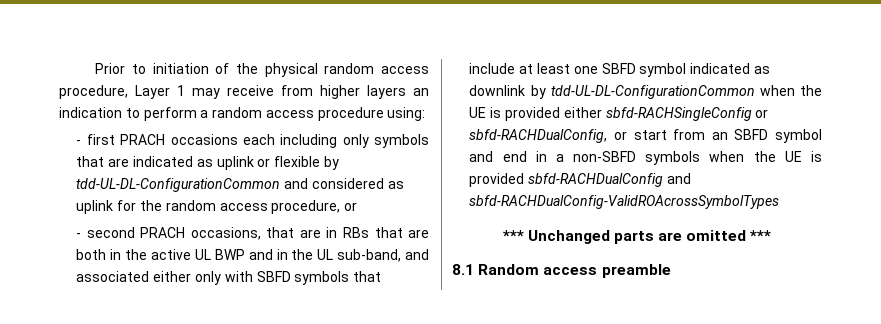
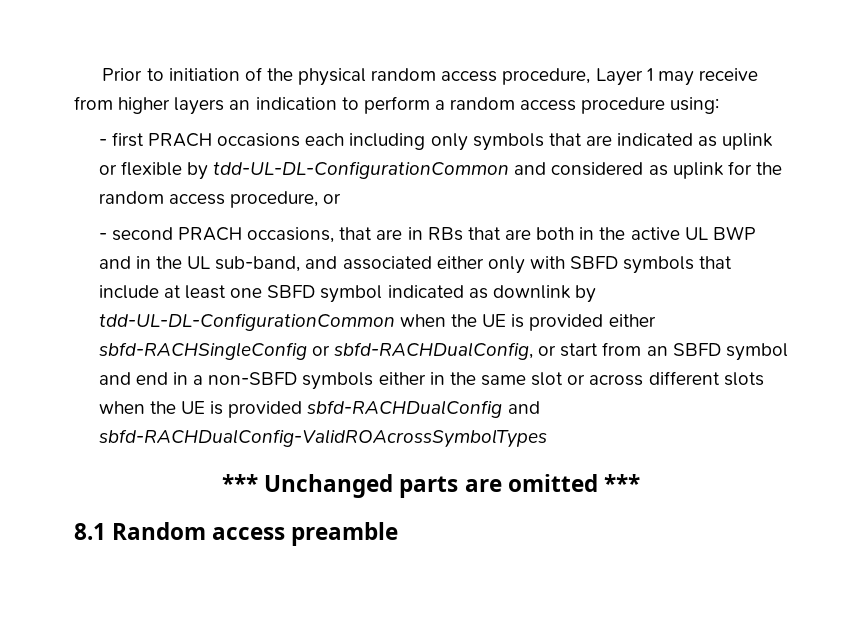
(701, 158) none -> [378,371,764,386] either in the same slot or across different slots

